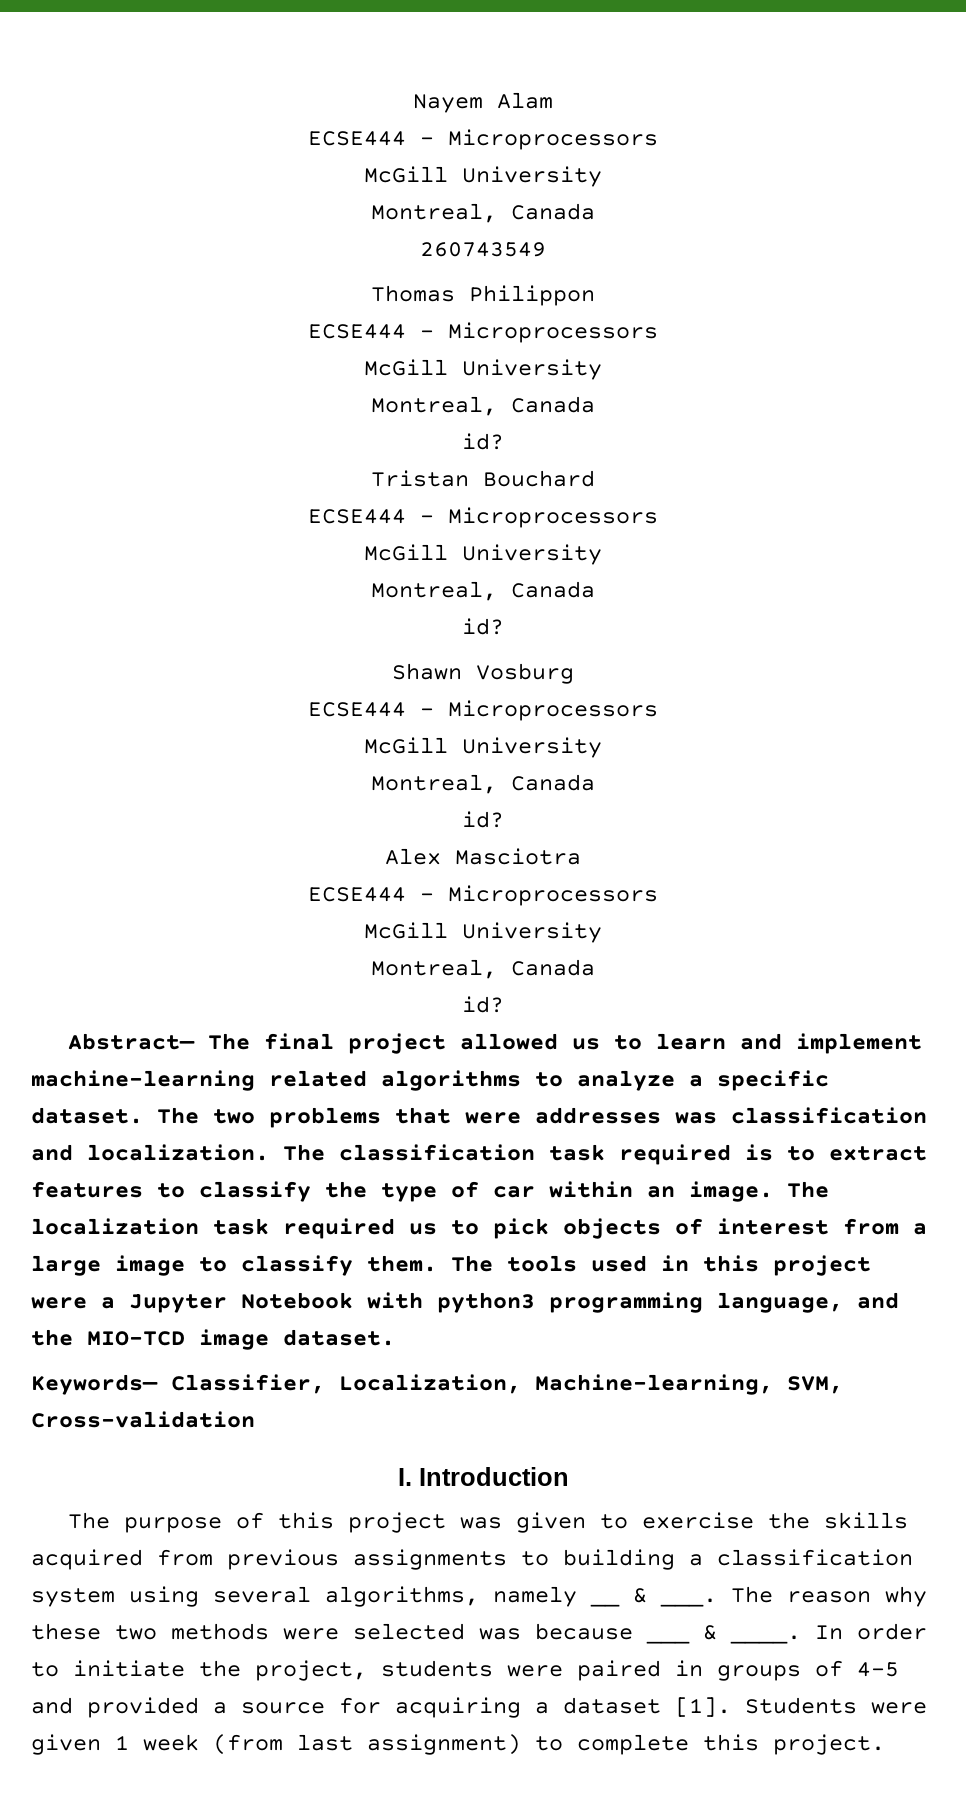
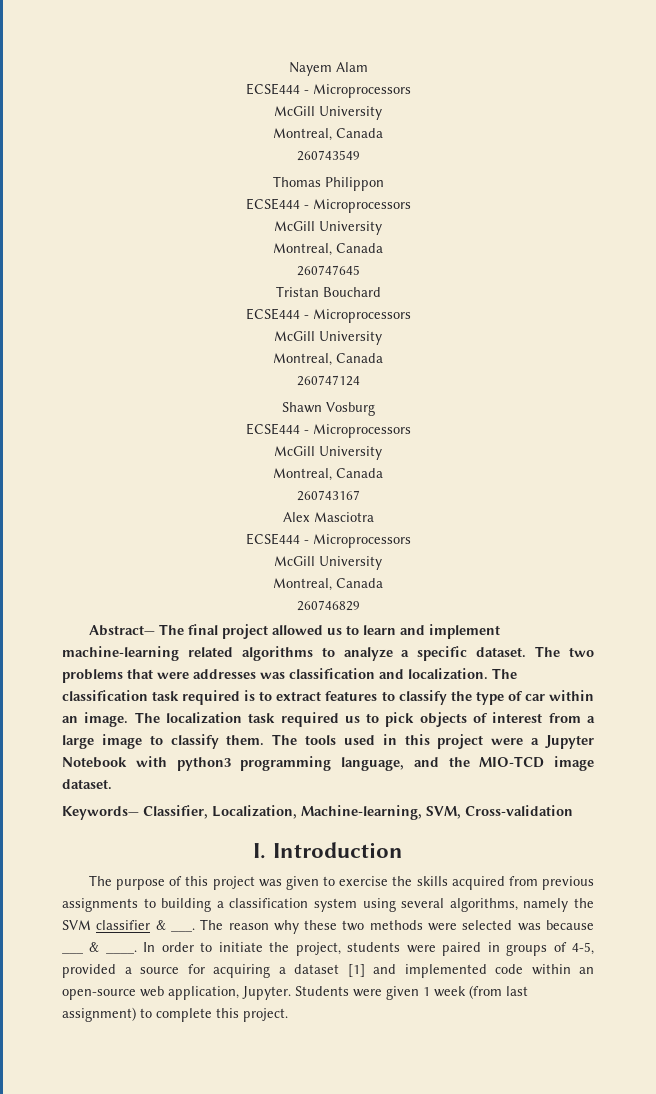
[462,433,504,450] id? -> [296,265,360,276] 260747645
[462,618,504,635] id? -> [296,375,360,386] 260747124
[462,811,504,828] id? -> [296,490,360,501] 260743167
[462,996,504,1013] id? -> [296,600,360,611] 260746829
[590,1602,620,1607] __ -> [574,898,595,908] [62,920,151,930] the SVM classifier
[857,1662,899,1677] [31,1697,73,1714] 4-5 and -> [571,942,594,955] 4-5,
[675,1697,731,1717] [1]. -> [347,964,594,978] [62,986,291,1000] [1] and implemented code within an open-source web application, Jupyter.

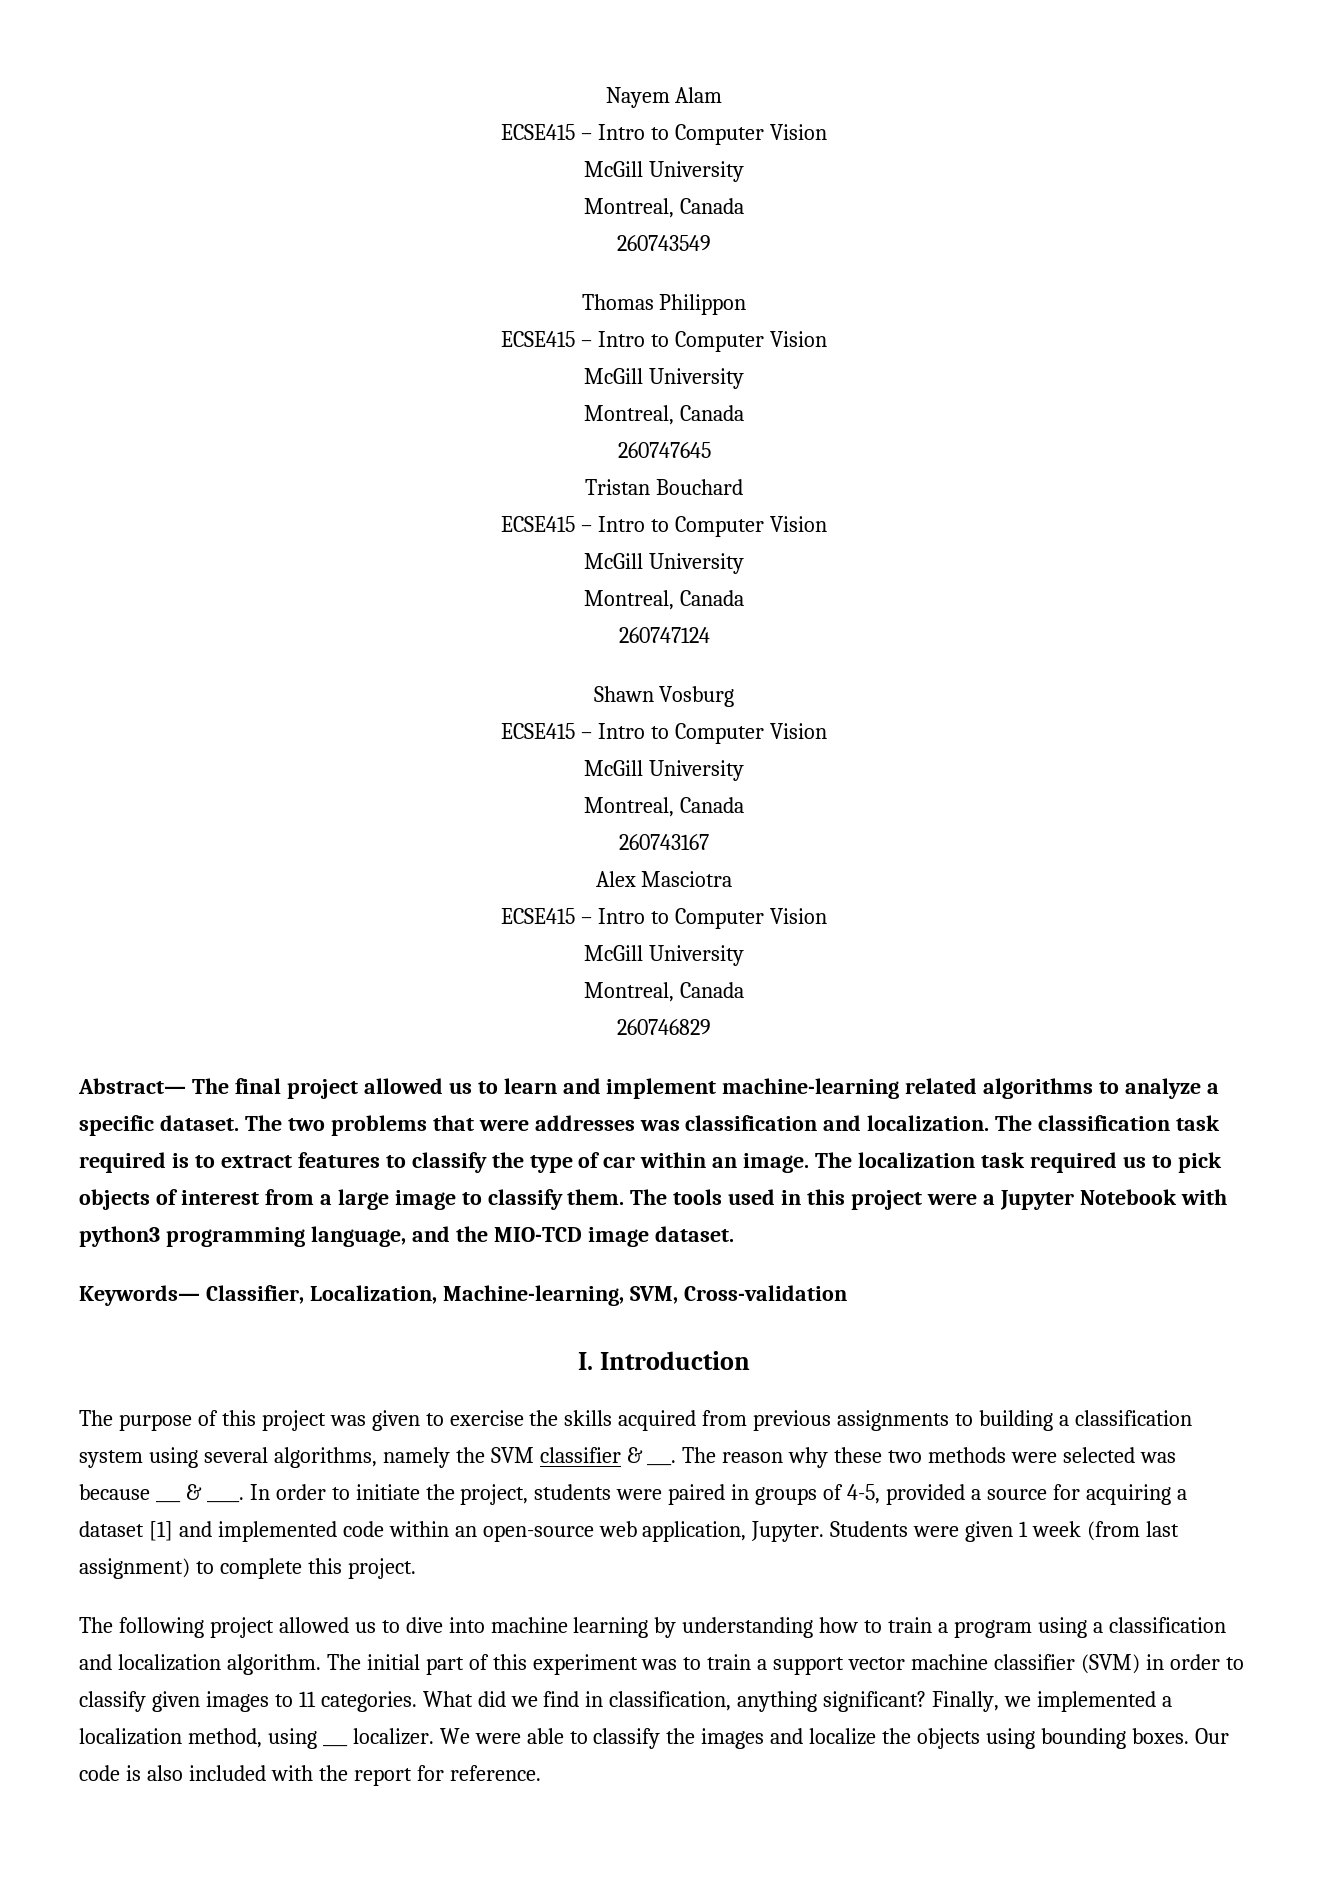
[245,83,411,98] ECSE444 - Microprocessors -> [501,124,827,145] ECSE415 – Intro to Computer Vision
[245,198,411,213] ECSE444 - Microprocessors -> [501,331,827,352] ECSE415 – Intro to Computer Vision
[245,308,411,323] ECSE444 - Microprocessors -> [501,516,827,537] ECSE415 – Intro to Computer Vision
[245,423,411,438] ECSE444 - Microprocessors -> [501,723,827,744] ECSE415 – Intro to Computer Vision
[245,533,411,548] ECSE444 - Microprocessors -> [501,908,827,929] ECSE415 – Intro to Computer Vision
(288, 1015) none -> [79,1617,1226,1638] [79,1654,1244,1675] [79,1691,1172,1712] [79,1728,1229,1749] [79,1765,541,1786] // The following project allowed us to dive into machine learning by understanding how to train a program using a classification and localization algorithm. The initial part of this experiment was to train a support vector machine classifier (SVM) in order to classify given images to 11 categories. What did we find in classification, anything significant? Finally, we implemented a localization method, using ___ localizer. We were able to classify the images and localize the objects using bounding boxes. Our code is also included with the report for reference.

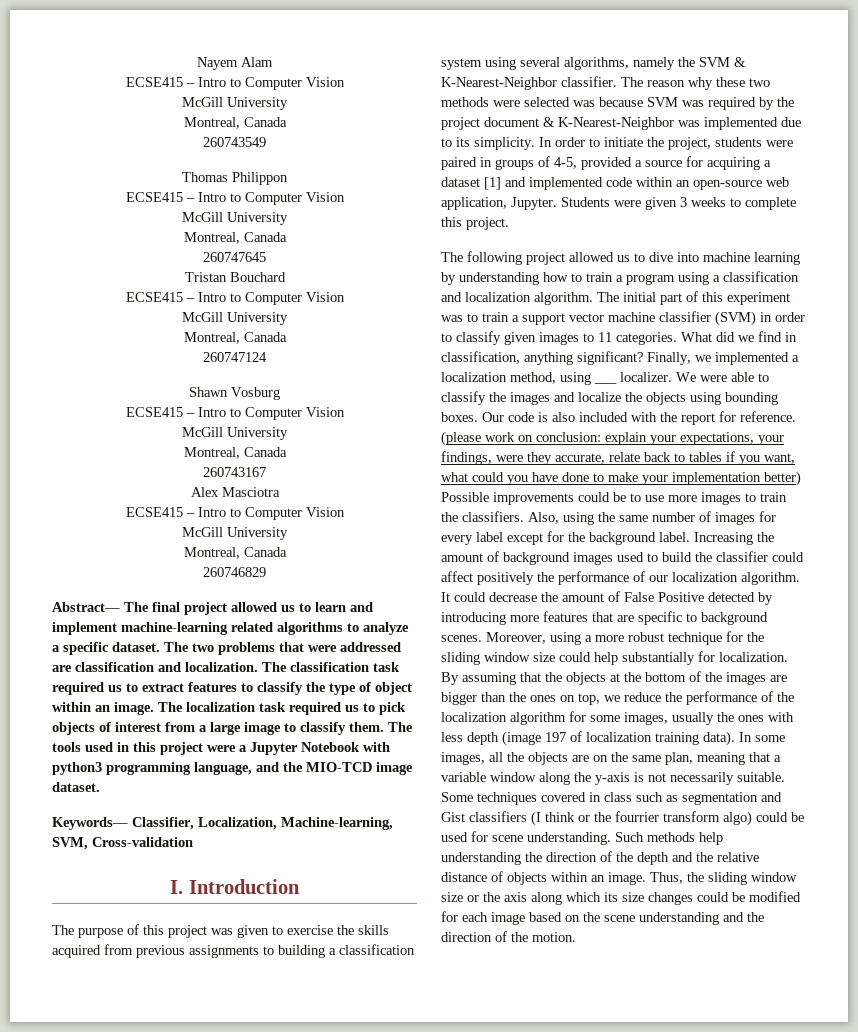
[534,1115,680,1131] addresses was -> [340,642,401,652] [52,665,72,672] addressed are
[171,1153,189,1168] is -> [108,685,122,692] us
[603,1156,636,1168] car -> [375,682,412,695] object
[539,1447,677,1466] classifier & ___. -> [734,57,746,67] [441,76,617,90] & K-Nearest-Neighbor classifier.
[155,1500,181,1503] [185,1484,244,1503] ___ & ____. -> [647,97,794,110] [441,117,801,130] [441,137,535,150] SVM was required by the project document & K-Nearest-Neighbor was implemented due to its simplicity.
[1019,1521,1179,1541] [79,1558,190,1579] 1 week (from last assignment) -> [680,197,726,207] 3 weeks
(541, 1773) none -> [441,431,784,446] [441,451,795,465] [441,471,801,486] [441,492,787,505] [441,511,776,525] [441,531,774,545] [441,551,804,565] [441,571,800,585] [441,591,773,605] [441,611,768,625] [441,631,764,645] [441,651,788,665] [441,671,787,685] [441,691,794,705] [441,711,794,725] [441,731,785,746] [441,752,781,765] [441,772,785,785] [441,792,782,805] [441,811,804,826] [441,831,723,845] [441,851,759,865] [441,871,797,885] [441,891,801,905] [441,911,764,925] [441,931,576,942] (please work on conclusion: explain your expectations, your findings, were they accurate, relate back to tables if you want, what could you have done to make your implementation better) Possible improvements could be to use more images to train the classifiers. Also, using the same number of images for every label except for the background label. Increasing the amount of background images used to build the classifier could affect positively the performance of our localization algorithm. It could decrease the amount of False Positive detected by introducing more features that are specific to background scenes. Moreover, using a more robust technique for the sliding window size could help substantially for localization. By assuming that the objects at the bottom of the images are bigger than the ones on top, we reduce the performance of the localization algorithm for some images, usually the ones with less depth (image 197 of localization training data). In some images, all the objects are on the same plan, meaning that a variable window along the y-axis is not necessarily suitable. Some techniques covered in class such as segmentation and Gist classifiers (I think or the fourrier transform algo) could be used for scene understanding. Such methods help understanding the direction of the depth and the relative distance of objects within an image. Thus, the sliding window size or the axis along which its size changes could be modified for each image based on the scene understanding and the direction of the motion.

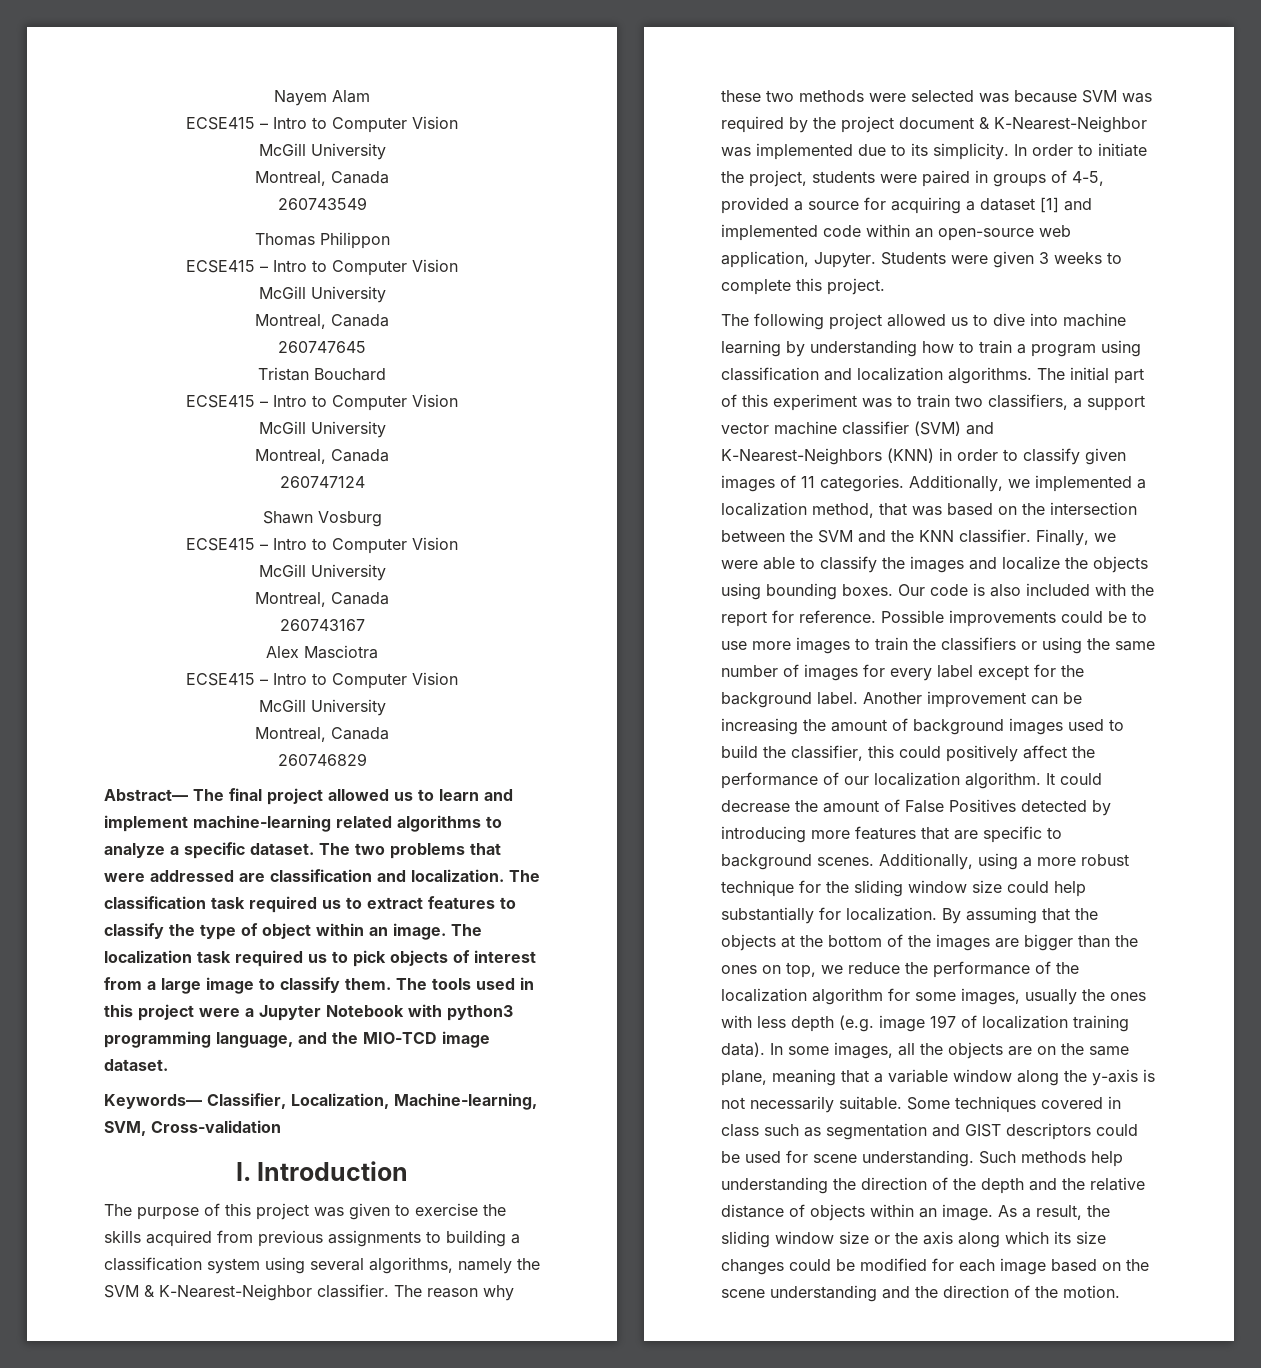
[713,275,720,282] a -> (1141, 348) none
[534,292,593,305] algorithm. -> [948,367,1032,384] algorithms.
(509, 317) none -> [955,394,1068,410] two classifiers,
(756, 318) none -> [966,422,994,435] [721,448,934,465] and K-Nearest-Neighbors (KNN)
[583,333,594,342] to -> [780,475,796,488] of
[681,331,797,342] [441,351,691,365] What did we find in classification, anything significant? Finally, -> [909,475,1003,492] Additionally,
[560,372,617,385] [620,372,696,382] using ___ localizer. We -> [879,502,1137,516] [721,529,1116,546] that was based on the intersection between the SVM and the KNN classifier. Finally, we
[441,431,784,446] [441,451,795,465] [441,471,801,486] (please work on conclusion: explain your expectations, your findings, were they accurate, relate back to tables if you want, what could you have done to make your implementation better) -> (876, 616) none
[462,511,559,524] classifiers. Also, -> [941,637,1037,651] classifiers or
[694,532,753,545] Increasing -> [863,691,1082,708] [721,718,798,735] Another improvement can be increasing
[716,551,804,562] [441,571,534,585] classifier could affect positively -> [791,745,1067,762] classifier, this could positively affect
[658,592,704,602] Positive -> [949,799,1016,812] Positives
[486,632,546,644] Moreover, -> [879,853,973,870] Additionally,
[502,731,541,746] (image -> [839,1015,925,1032] (e.g. image
[665,752,693,765] plan, -> [721,1070,767,1086] plane,
[441,811,752,826] Gist classifiers (I think or the fourrier transform algo) -> [965,1123,1091,1140] GIST descriptors
[650,872,683,884] Thus, -> [998,1205,1082,1220] As a result,

